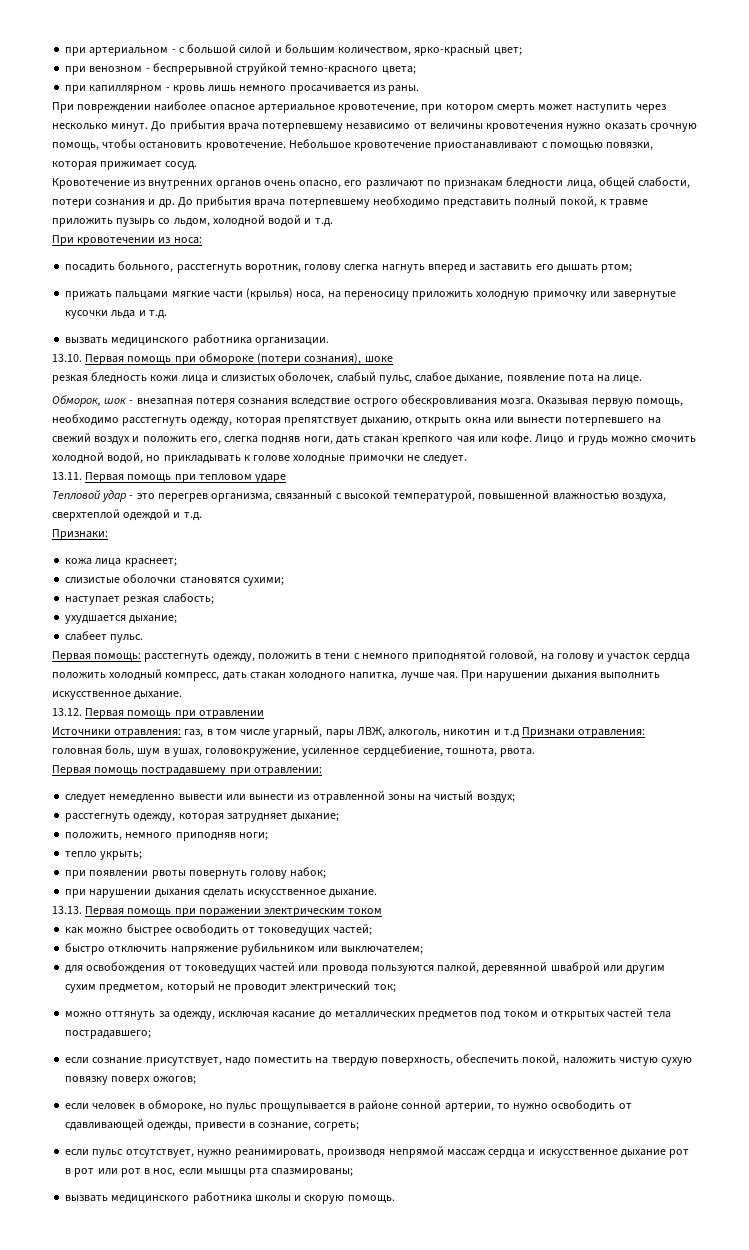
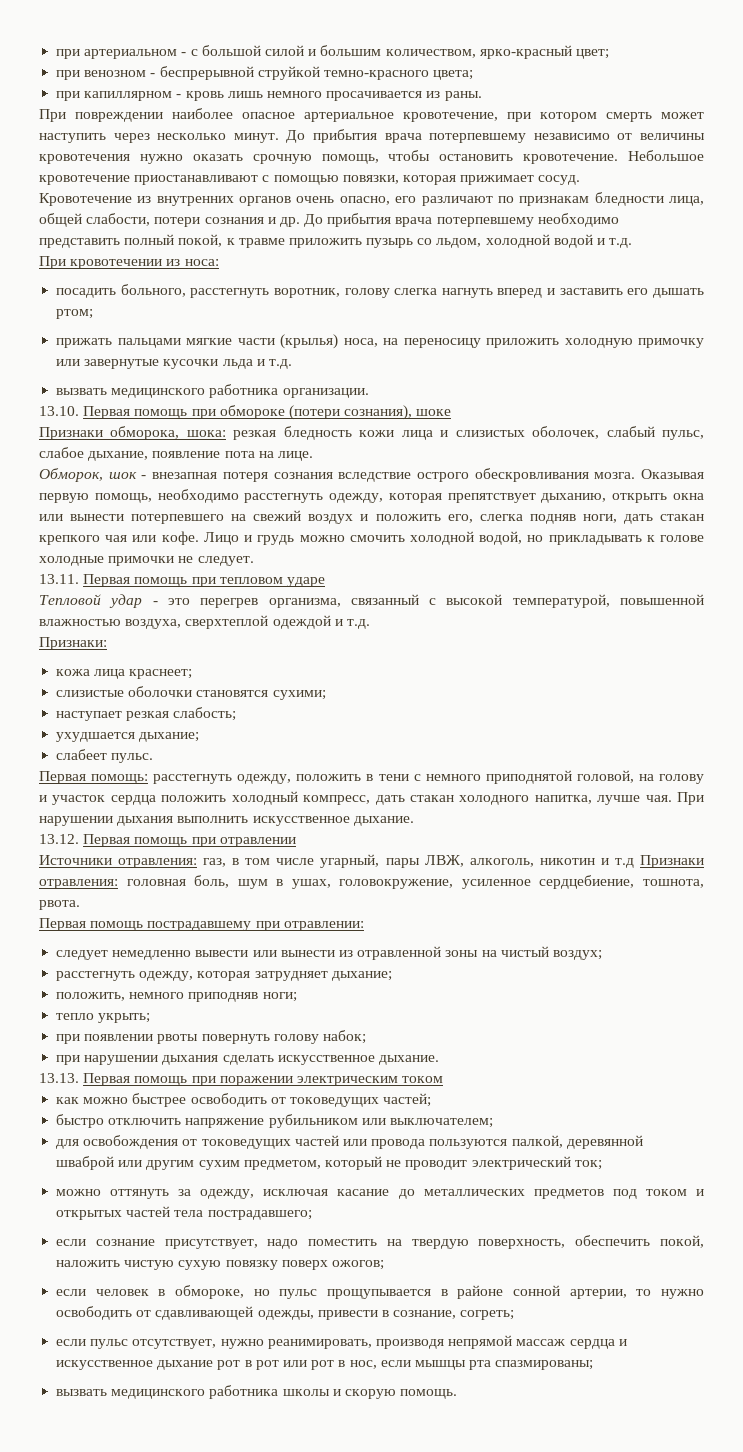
(393, 359) none -> [39,426,226,440] Признаки обморока, шока:

